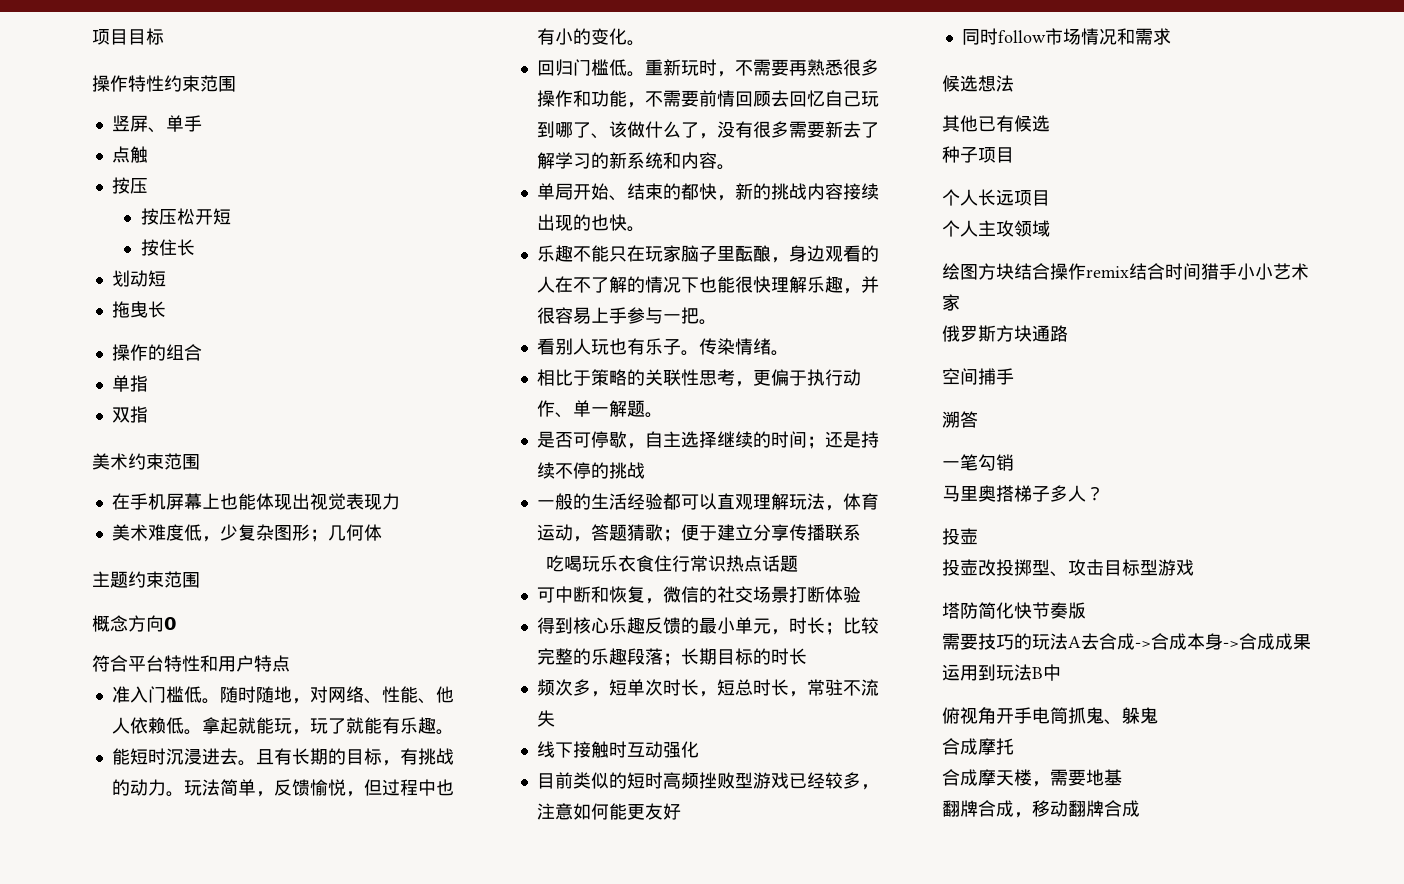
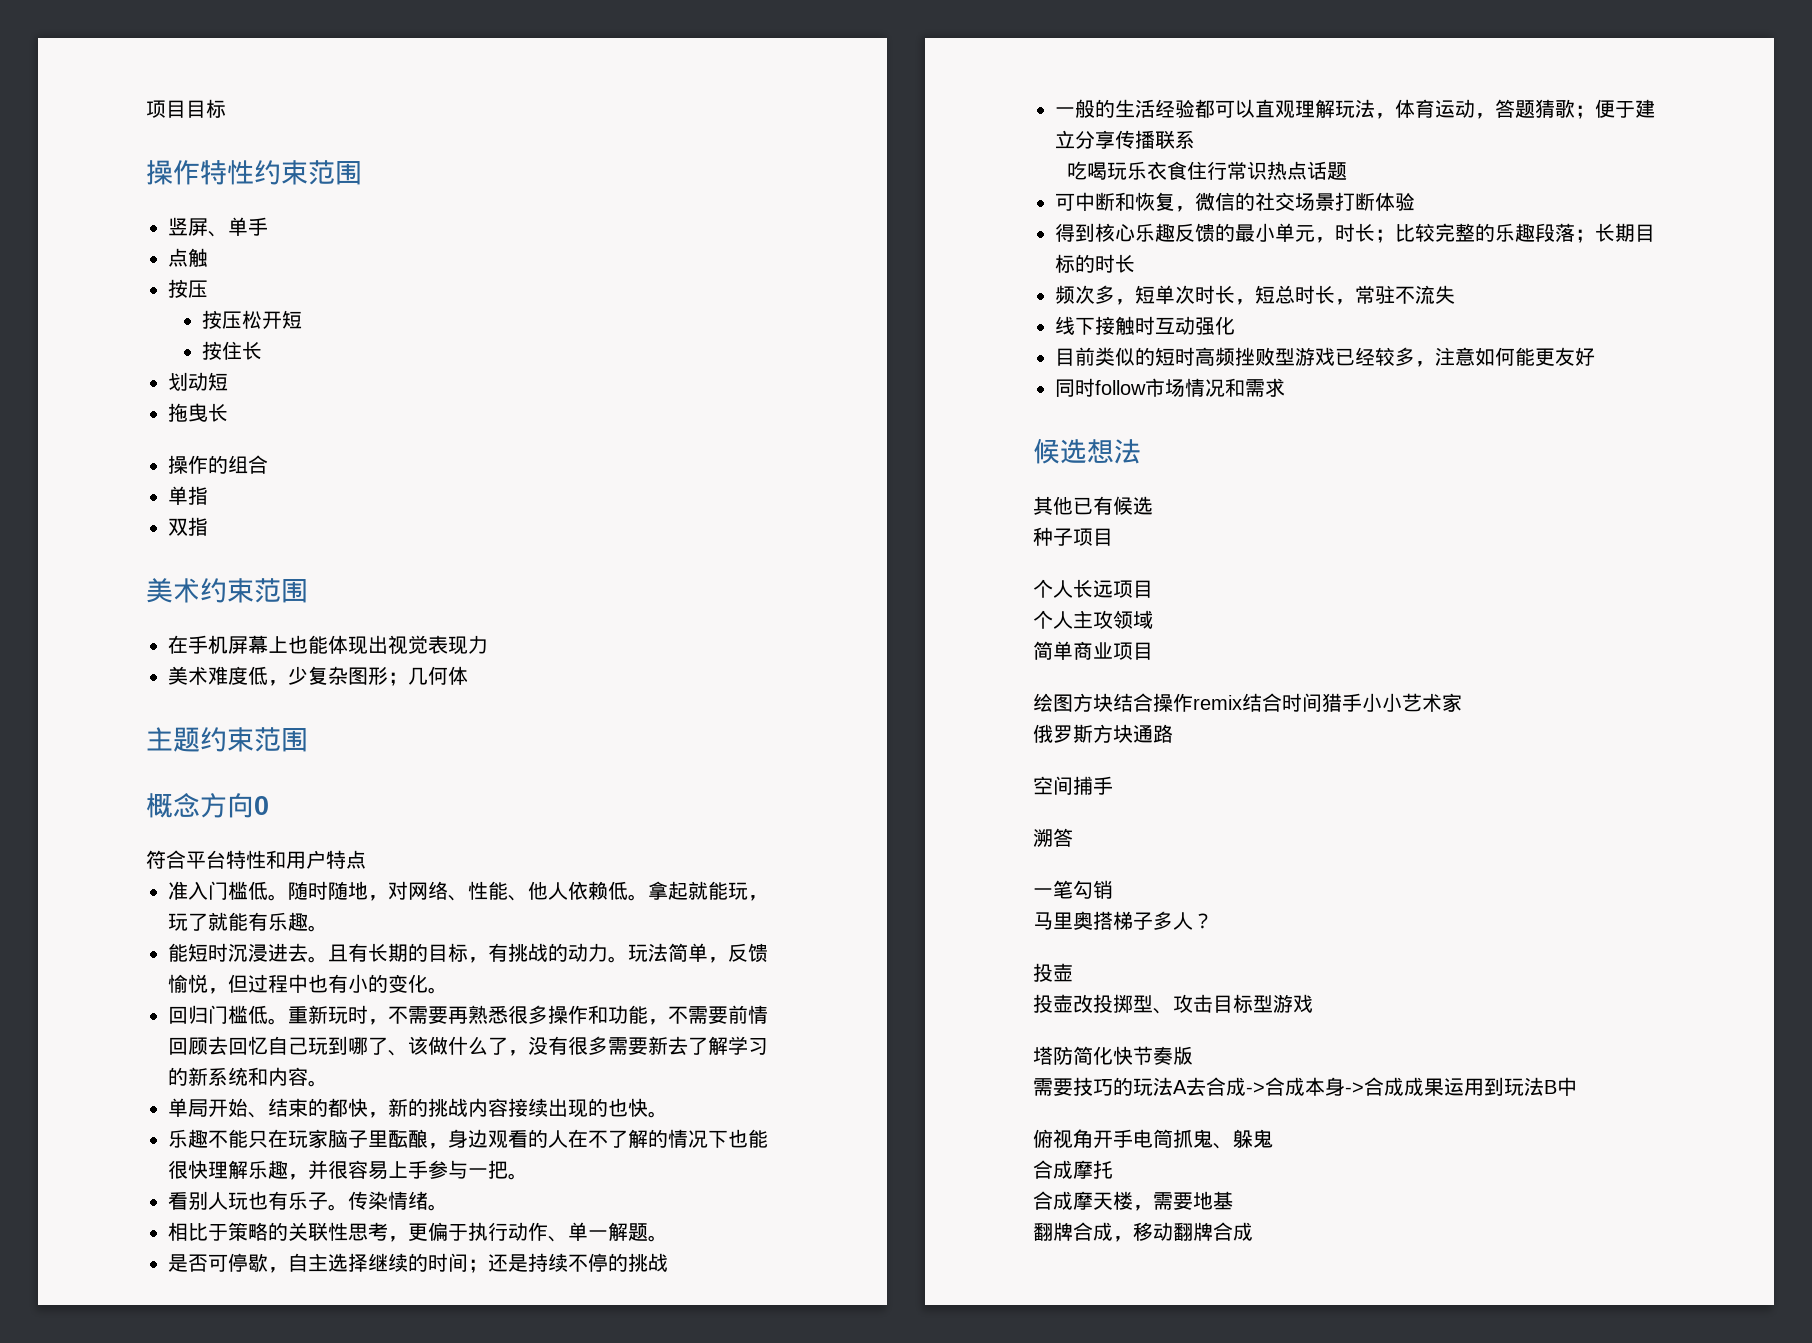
(1050, 228) none -> [1033,641,1153,660] // 简单商业项目

